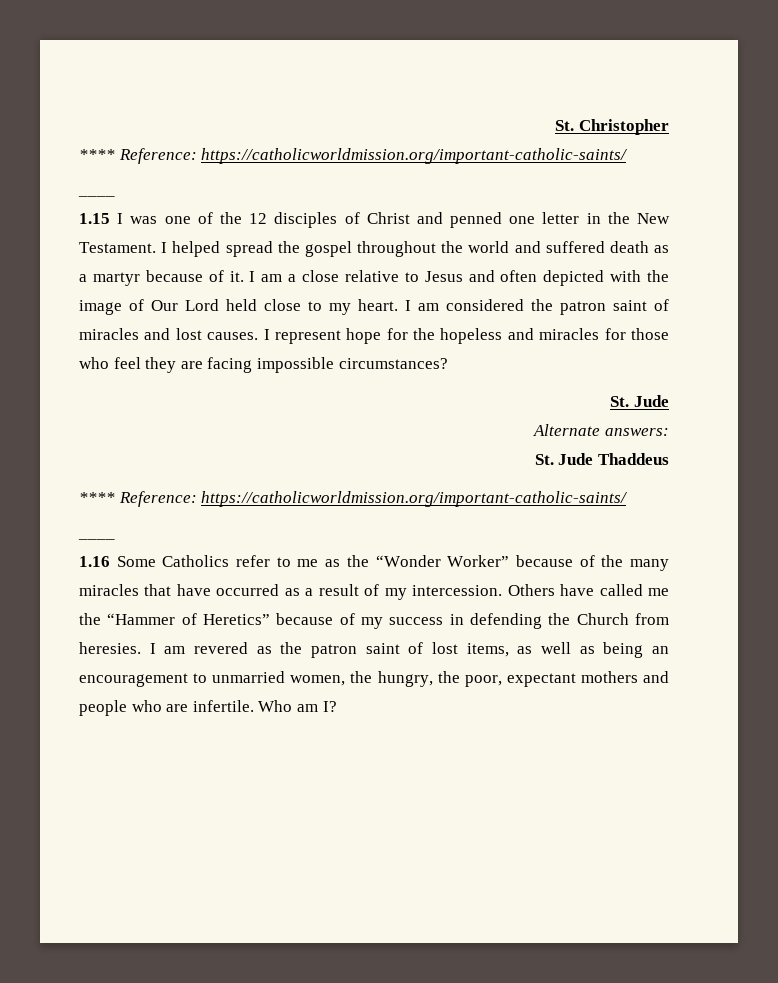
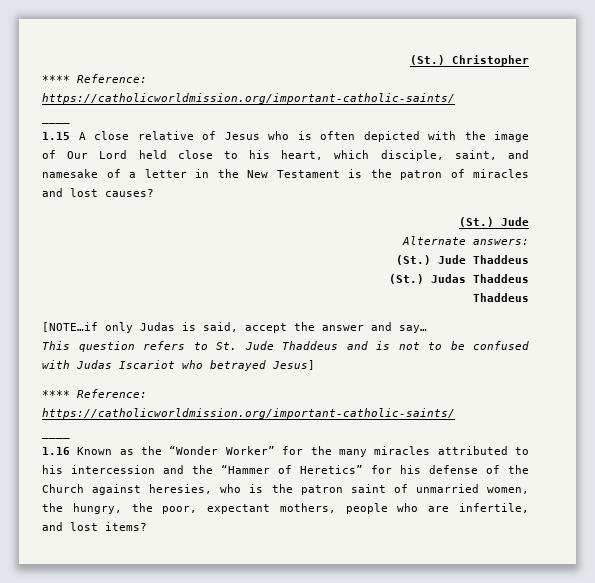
[555,120,575,131] St. -> [410,55,445,65] (St.)
[117,212,670,228] [79,241,669,257] [79,270,495,286] I was one of the 12 disciples of Christ and penned one letter in the New Testament. I helped spread the gospel throughout the world and suffered death as a martyr because of it. I am a close relative to Jesus and -> [78,131,312,140] A close relative of Jesus who is
[329,299,647,315] my heart. I am considered the patron saint -> [249,150,529,161] [42,169,442,180] his heart, which disciple, saint, and namesake of a letter in the New Testament is the patron
[207,328,669,344] [79,357,448,373] [610,395,669,407] [533,424,669,436] [534,453,669,465] causes. I represent hope for the hopeless and miracles for those who feel they are facing impossible circumstances? // St. Jude // Alternate answers: // St. Jude Thaddeus -> [105,189,154,197] [459,217,529,227] [402,236,529,245] [396,255,529,265] [389,274,529,284] [473,293,529,302] [42,322,427,333] [42,341,529,352] [42,360,315,371] causes? // (St.) Jude // Alternate answers: // (St.) Jude Thaddeus // (St.) Judas Thaddeus // Thaddeus // [NOTE…if only Judas is said, accept the answer and say… // This question refers to St. Jude Thaddeus and is not to be confused with Judas Iscariot who betrayed Jesus]
[116,555,319,567] Some Catholics refer to me -> [77,447,113,455] Known
[515,555,595,567] because of -> [282,446,304,455] for
[144,584,669,600] [79,613,669,629] [79,642,669,658] [79,673,208,687] that have occurred as a result of my intercession. Others have called me the “Hammer of Heretics” because of my success in defending the Church from heresies. I am revered as the patron saint of lost items, as well as being an encouragement to -> [437,446,529,455] [42,465,529,474] [42,484,408,495] attributed to his intercession and the “Hammer of Heretics” for his defense of the Church against heresies, who is the patron saint of
[580,671,670,683] mothers and -> [279,503,336,513] mothers,
[192,700,337,712] infertile. Who am I? -> [458,503,529,513] [42,522,147,531] infertile, and lost items?

